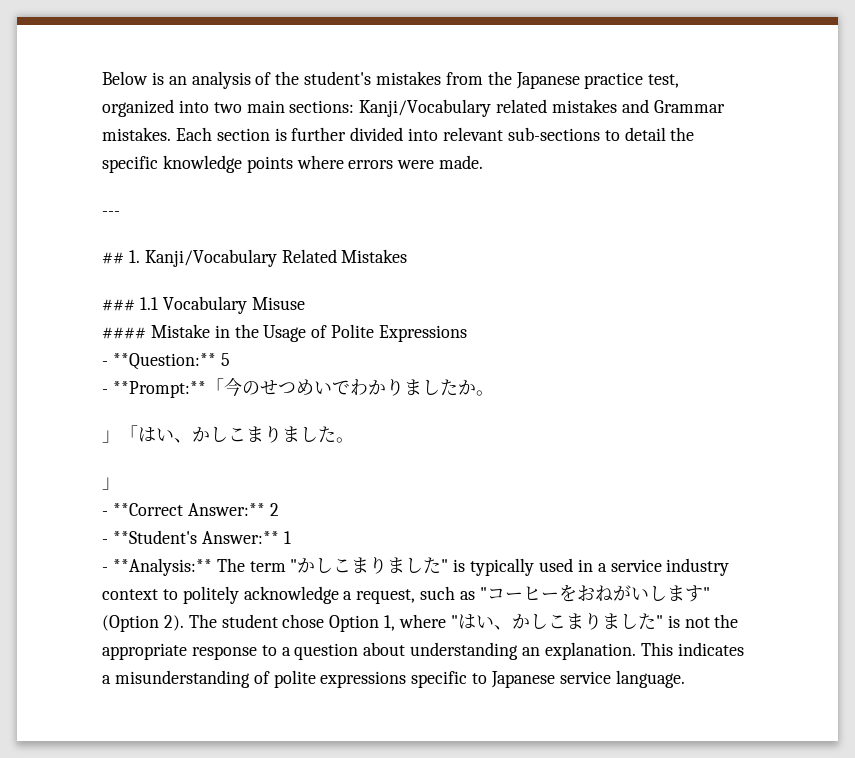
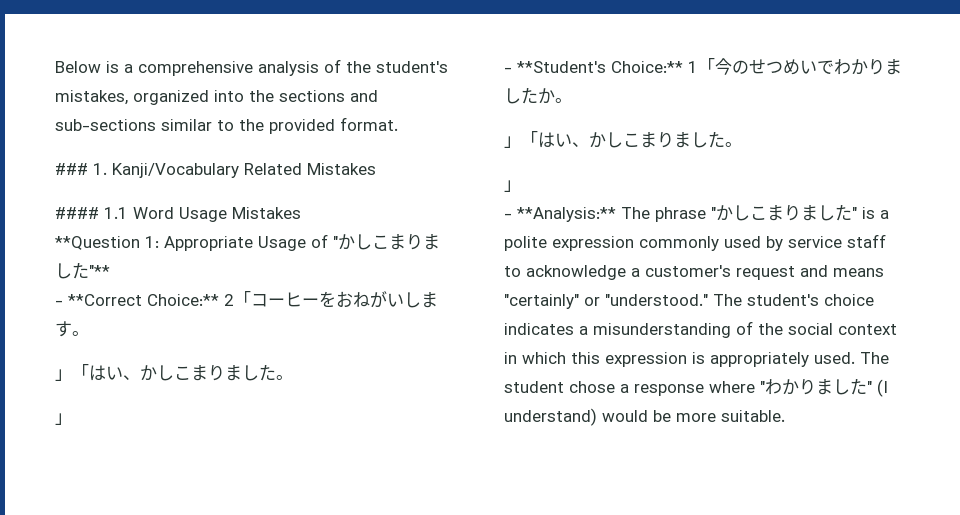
[168,76,187,85] an -> [124,61,253,76] a comprehensive
[376,71,680,89] [102,99,725,117] [102,127,695,141] [102,155,484,173] [102,211,120,216] [102,249,408,267] [102,296,305,314] [102,324,468,342] [102,353,230,370] [102,381,206,398] mistakes from the Japanese practice test, organized into two main sections: Kanji/Vocabulary related mistakes and Grammar mistakes. Each section is further divided into relevant sub-sections to detail the specific knowledge points where errors were made. // --- // ## 1. Kanji/Vocabulary Related Mistakes // ### 1.1 Vocabulary Misuse // #### Mistake in the Usage of Polite Expressions // - **Question:** 5 // - **Prompt:** -> [55,90,378,105] [55,117,398,134] [55,163,376,178] [55,207,301,222] [55,234,440,251] [55,262,110,279] [55,291,438,308] [55,321,89,337] [55,364,293,381] [55,413,72,425] [504,61,698,73] mistakes, organized into the sections and sub-sections similar to the provided format. // ### 1. Kanji/Vocabulary Related Mistakes // #### 1.1 Word Usage Mistakes // **Question 1: Appropriate Usage of "かしこまりました"** // - **Correct Choice:** 2「コーヒーをおねがいします。 // 」「はい、かしこまりました。 // 」 // - **Student's Choice:** 1
[102,503,279,516] [102,530,291,544] // - **Correct Answer:** 2 // - **Student's Answer:** 1 -> (521, 186) none
[249,561,286,572] term -> [655,207,706,222] phrase
[470,558,730,576] [102,584,710,604] [102,612,739,632] [102,642,744,660] [102,670,685,688] typically used in a service industry context to politely acknowledge a request, such as "コーヒーをおねがいします" (Option 2). The student chose Option 1, where "はい、かしこまりました" is not the appropriate response to a question about understanding an explanation. This indicates a misunderstanding of polite expressions specific to Japanese service language. -> [880,210,889,219] [504,234,886,251] [504,265,884,280] [504,294,874,309] [504,321,897,338] [504,352,889,367] [504,378,888,397] [504,408,785,426] a polite expression commonly used by service staff to acknowledge a customer's request and means "certainly" or "understood." The student's choice indicates a misunderstanding of the social context in which this expression is appropriately used. The student chose a response where "わかりました" (I understand) would be more suitable.

